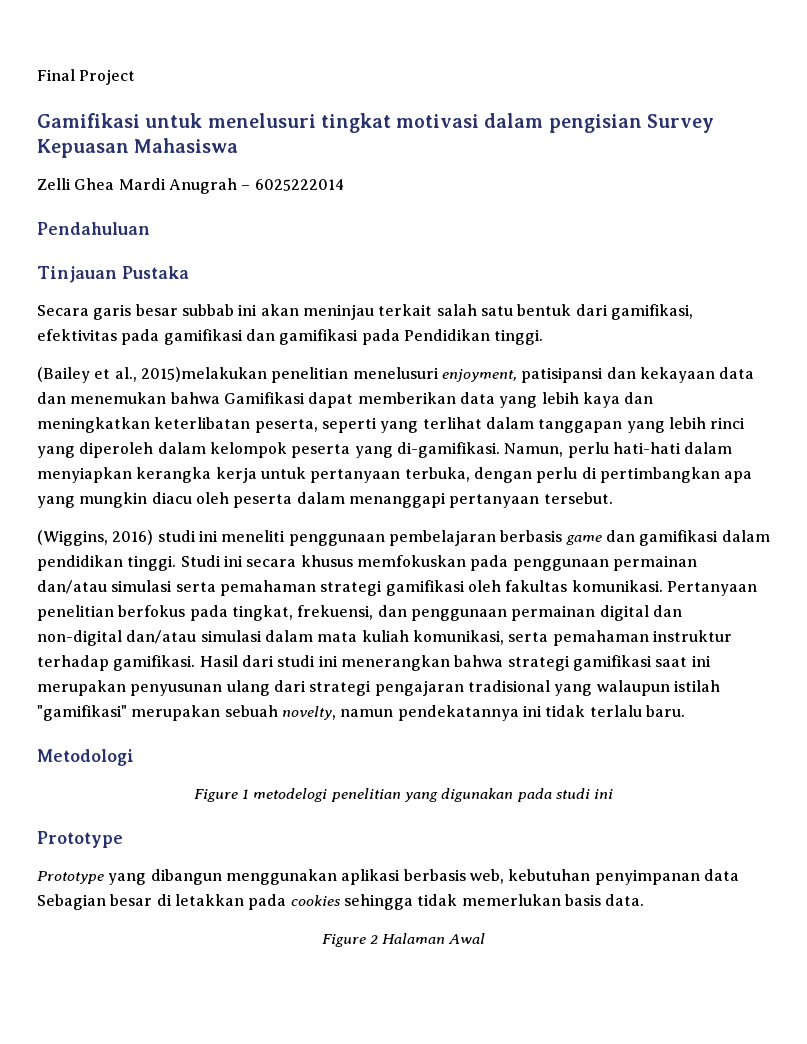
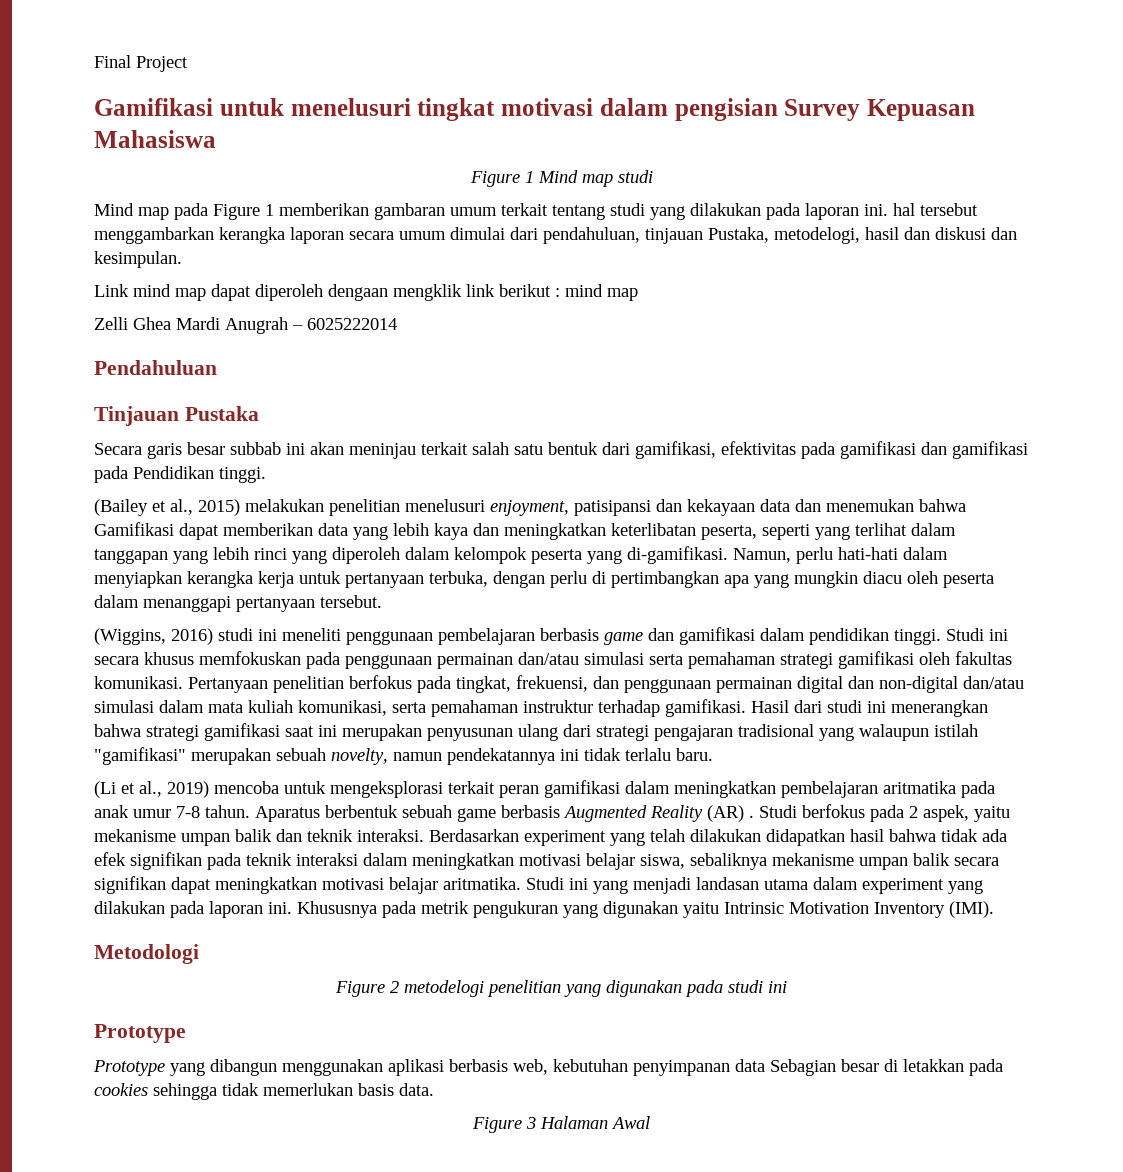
(239, 145) none -> [469,170,653,187] [94,203,978,220] [94,227,1017,244] [94,251,182,268] [94,284,638,301] // Figure 1 Mind map studi // Mind map pada Figure 1 memberikan gambaran umum terkait tentang studi yang dilakukan pada laporan ini. hal tersebut menggambarkan kerangka laporan secara umum dimulai dari pendahuluan, tinjauan Pustaka, metodelogi, hasil dan diskusi dan kesimpulan. // Link mind map dapat diperoleh dengaan mengklik link berikut : mind map
[140,367,267,382] 2015)melakukan -> [198,499,324,516] 2015) melakukan
(685, 711) none -> [94,780,995,798] [94,804,1010,822] [94,829,1007,846] [94,852,999,870] [94,876,983,894] [94,901,994,918] // (Li et al., 2019) mencoba untuk mengeksplorasi terkait peran gamifikasi dalam meningkatkan pembelajaran aritmatika pada anak umur 7-8 tahun. Aparatus berbentuk sebuah game berbasis Augmented Reality (AR) . Studi berfokus pada 2 aspek, yaitu mekanisme umpan balik dan teknik interaksi. Berdasarkan experiment yang telah dilakukan didapatkan hasil bahwa tidak ada efek signifikan pada teknik interaksi dalam meningkatkan motivasi belajar siswa, sebaliknya mekanisme umpan balik secara signifikan dapat meningkatkan motivasi belajar aritmatika. Studi ini yang menjadi landasan utama dalam experiment yang dilakukan pada laporan ini. Khususnya pada metrik pengukuran yang digunakan yaitu Intrinsic Motivation Inventory (IMI).
[242,789,250,799] 1 -> [390,981,399,993] 2
[369,935,378,944] 2 -> [526,1117,536,1129] 3

